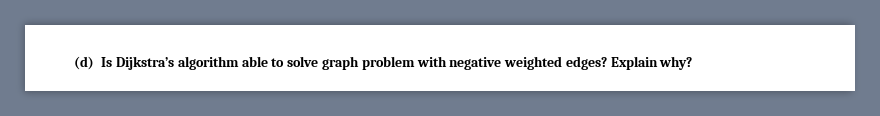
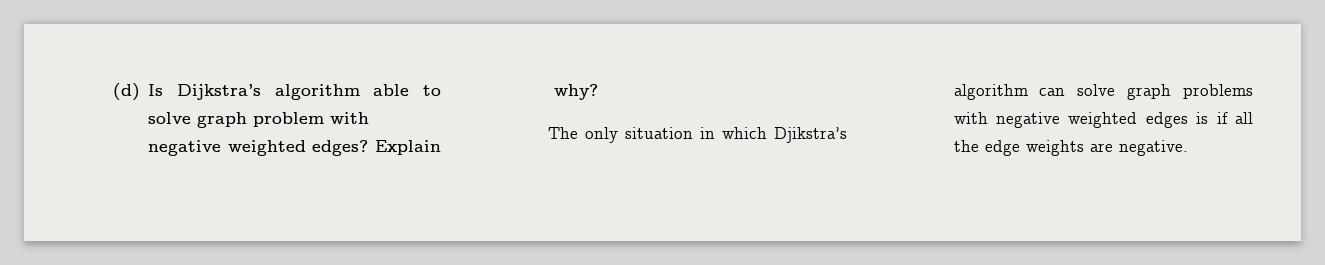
(693, 63) none -> [547,127,847,143] [953,84,1253,100] [953,112,1253,128] [953,140,1188,156] // The only situation in which Djikstra’s algorithm can solve graph problems with negative weighted edges is if all the edge weights are negative.

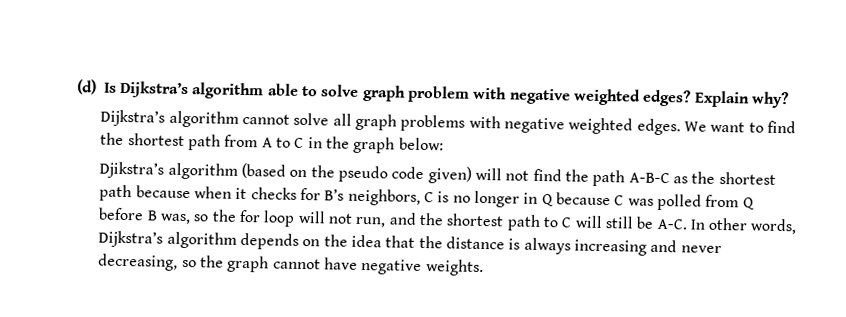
[547,127,847,143] [953,84,1116,100] The only situation in which Djikstra’s algorithm can solve -> [100,109,352,128] Dijkstra’s algorithm cannot solve all
[1145,112,1253,128] [953,140,1188,156] edges is if all the edge weights are negative. -> [636,118,796,136] [100,132,444,154] [99,161,776,187] [99,184,755,211] [98,207,798,235] [98,230,722,256] [98,253,484,277] edges. We want to find the shortest path from A to C in the graph below: // Djikstra’s algorithm (based on the pseudo code given) will not find the path A-B-C as the shortest path because when it checks for B’s neighbors, C is no longer in Q because C was polled from Q before B was, so the for loop will not run, and the shortest path to C will still be A-C. In other words, Dijkstra’s algorithm depends on the idea that the distance is always increasing and never decreasing, so the graph cannot have negative weights.

